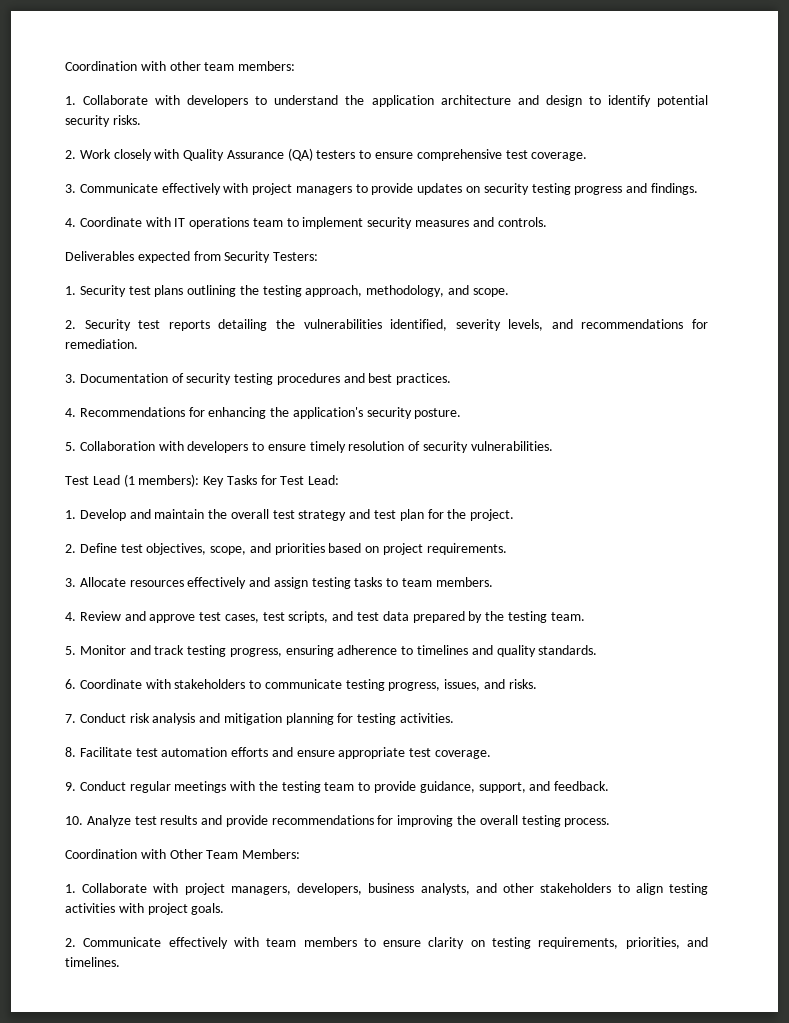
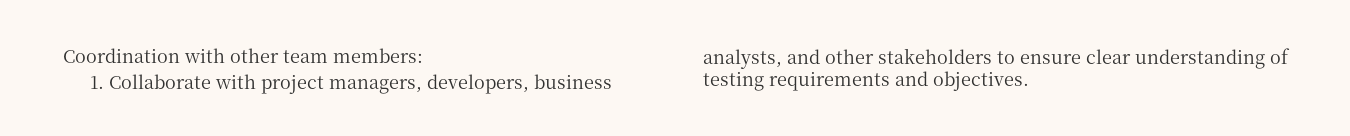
[65,95,709,107] [65,115,141,127] [65,148,588,161] [65,183,698,195] [65,217,547,229] [65,251,319,263] [65,285,509,297] [65,319,708,331] [65,339,138,349] [65,373,452,385] [65,407,462,419] [65,441,553,453] [65,474,340,487] [65,509,515,521] [65,543,507,555] [65,577,493,589] [65,611,585,623] [65,645,598,657] [65,679,537,691] [65,713,455,725] [65,747,492,759] [65,781,610,793] [65,815,611,827] [65,849,301,859] // 1. Collaborate with developers to understand the application architecture and design to identify potential security risks. // 2. Work closely with Quality Assurance (QA) testers to ensure comprehensive test coverage. // 3. Communicate effectively with project managers to provide updates on security testing progress and findings. // 4. Coordinate with IT operations team to implement security measures and controls. // Deliverables expected from Security Testers: // 1. Security test plans outlining the testing approach, methodology, and scope. // 2. Security test reports detailing the vulnerabilities identified, severity levels, and recommendations for remediation. // 3. Documentation of security testing procedures and best practices. // 4. Recommendations for enhancing the application's security posture. // 5. Collaboration with developers to ensure timely resolution of security vulnerabilities. // Test Lead (1 members): Key Tasks for Test Lead: // 1. Develop and maintain the overall test strategy and test plan for the project. // 2. Define test objectives, scope, and priorities based on project requirements. // 3. Allocate resources effectively and assign testing tasks to team members. // 4. Review and approve test cases, test scripts, and test data prepared by the testing team. // 5. Monitor and track testing progress, ensuring adherence to timelines and quality standards. // 6. Coordinate with stakeholders to communicate testing progress, issues, and risks. // 7. Conduct risk analysis and mitigation planning for testing activities. // 8. Facilitate test automation efforts and ensure appropriate test coverage. // 9. Conduct regular meetings with the testing team to provide guidance, support, and feedback. // 10. Analyze test results and provide recommendations for improving the overall testing process. // Coordination with Other Team Members: -> (423, 55) none
[635,883,709,895] [65,903,225,915] [65,937,708,949] [65,957,120,967] align testing activities with project goals. // 2. Communicate effectively with team members to ensure clarity on testing requirements, priorities, and timelines. -> [1020,48,1290,69] [703,71,1029,91] ensure clear understanding of testing requirements and objectives.

